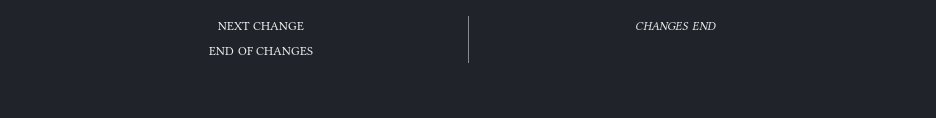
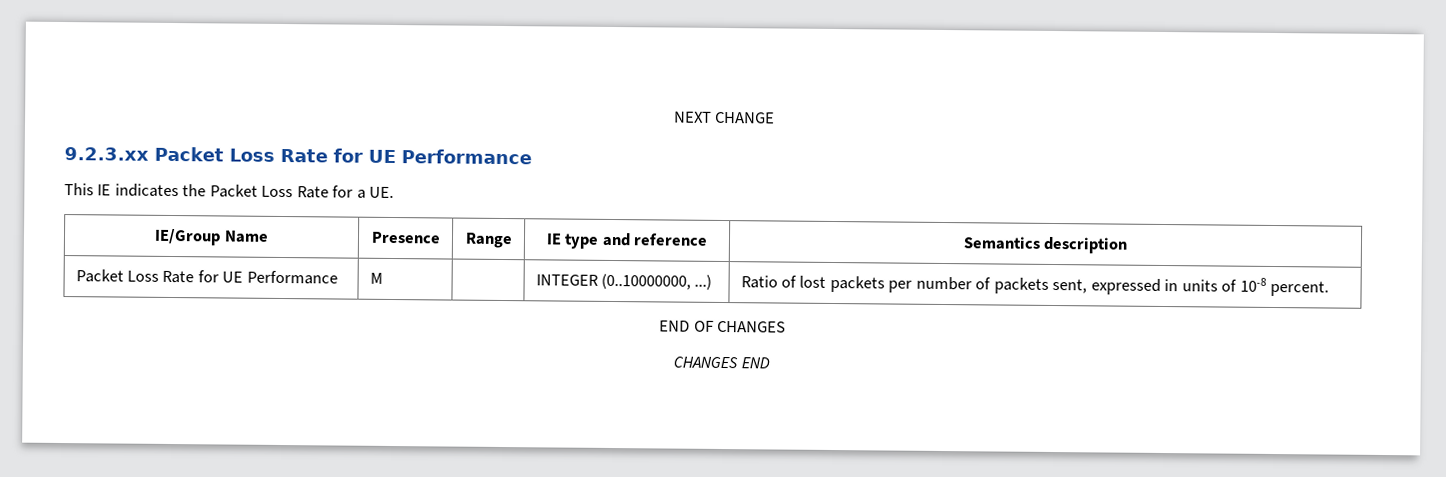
(304, 26) none -> [64,146,532,165] [64,183,395,199] [154,228,269,246] [370,231,441,244] [464,232,513,249] [545,232,709,249] [962,236,1129,254] [75,269,338,285] [369,272,383,284] [535,273,713,290] [740,275,1329,297] // 9.2.3.xx Packet Loss Rate for UE Performance // This IE indicates the Packet Loss Rate for a UE. // IE/Group Name | Presence | Range | IE type and reference | Semantics description // Packet Loss Rate for UE Performance | M | | INTEGER (0..10000000, ...) | Ratio of lost packets per number of packets sent, expressed in units of 10-8 percent.

